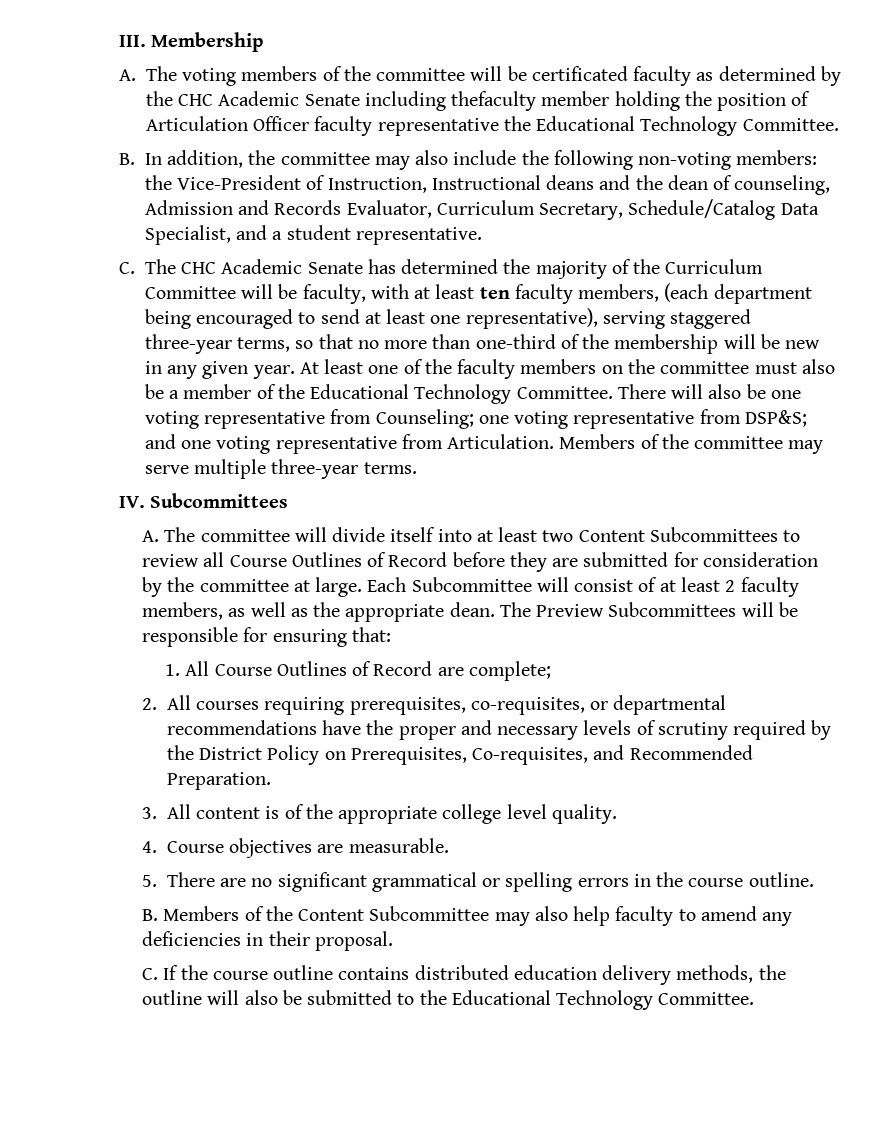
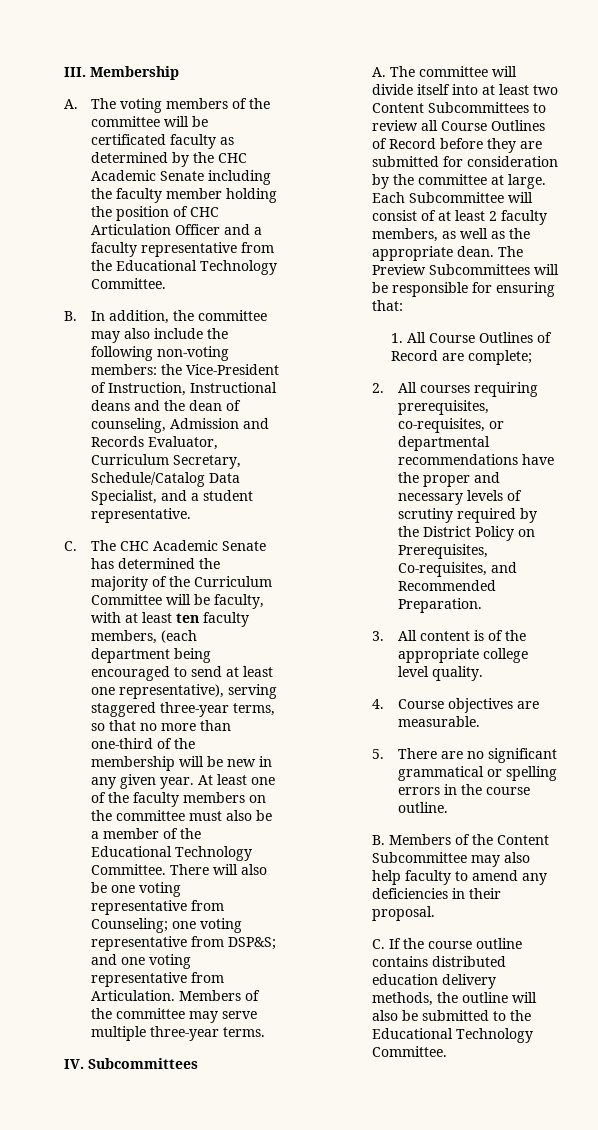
[451,91,537,111] thefaculty -> [90,188,162,203] the faculty
(811, 98) none -> [189,207,219,217] CHC
(310, 123) none -> [223,224,262,235] and a
(499, 127) none -> [240,242,274,253] from

